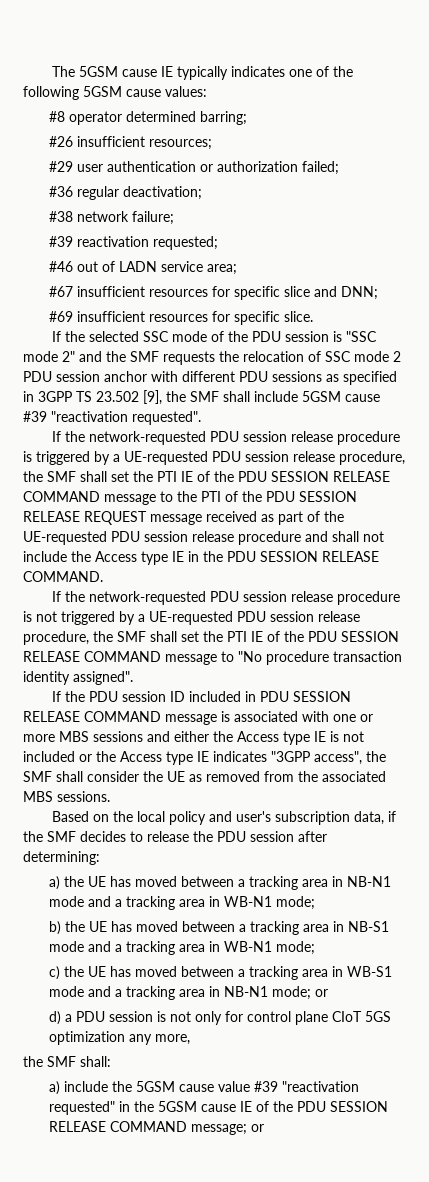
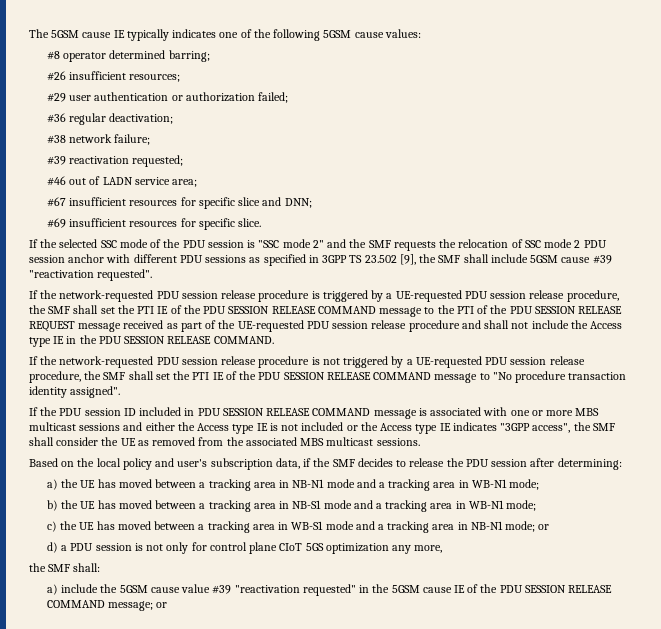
(89, 736) none -> [29,422,76,431] multicast
(53, 796) none -> [326,437,374,446] multicast

